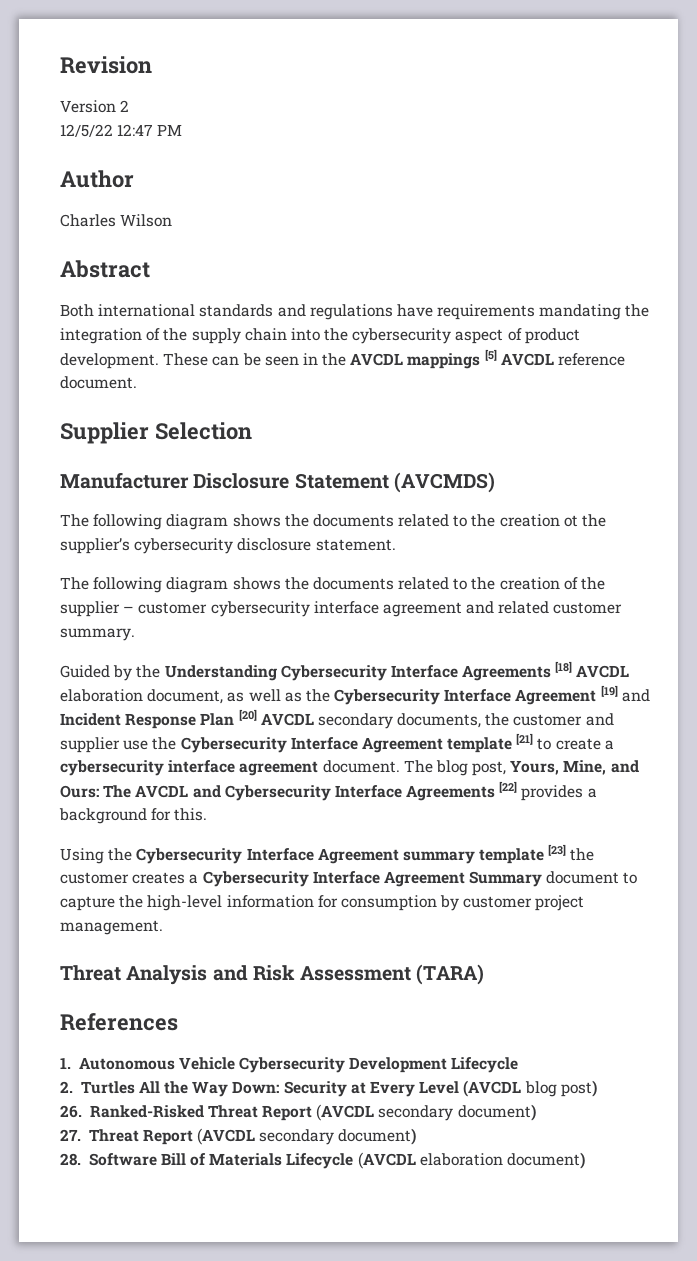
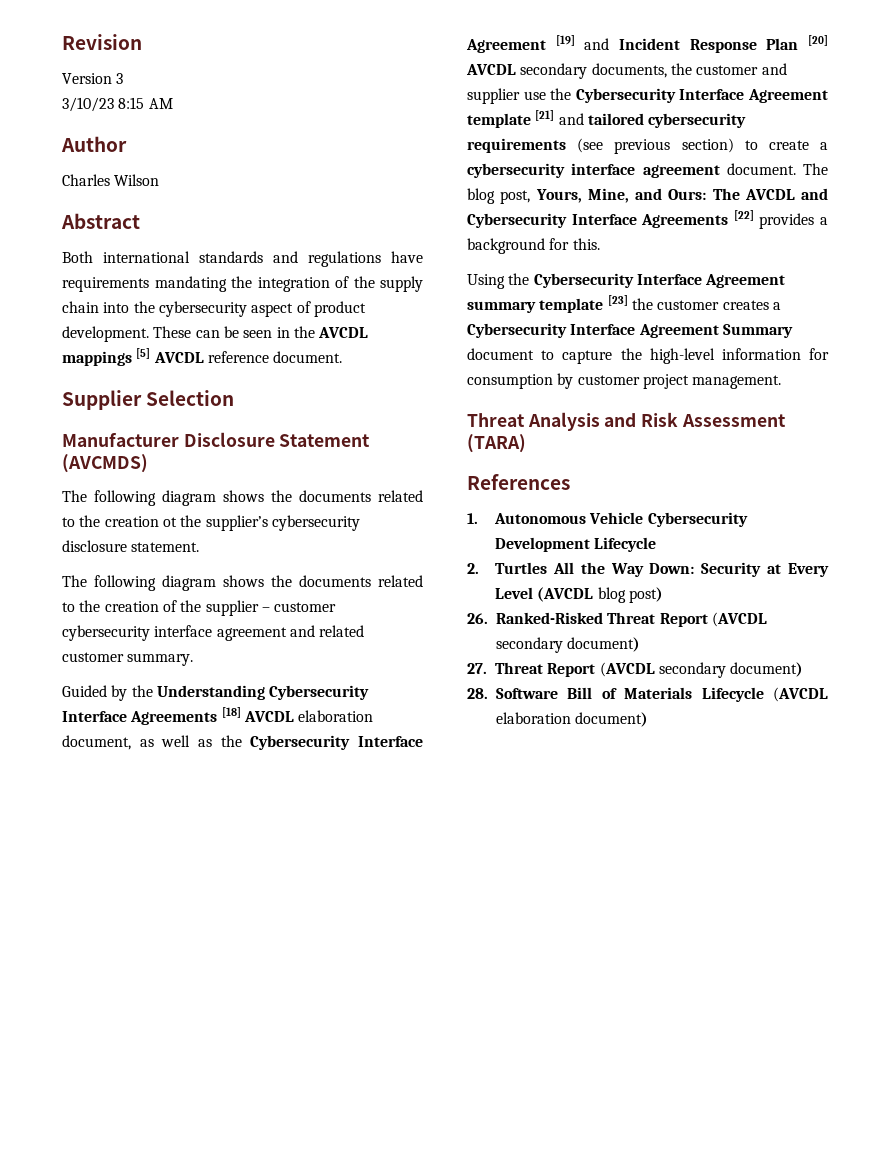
[120,100,130,112] [60,124,183,137] 2 // 12/5/22 12:47 PM -> [116,73,124,84] [62,97,173,112] 3 // 3/10/23 8:15 AM
(534, 739) none -> [558,113,747,128] [467,138,734,154] and tailored cybersecurity requirements (see previous section)

